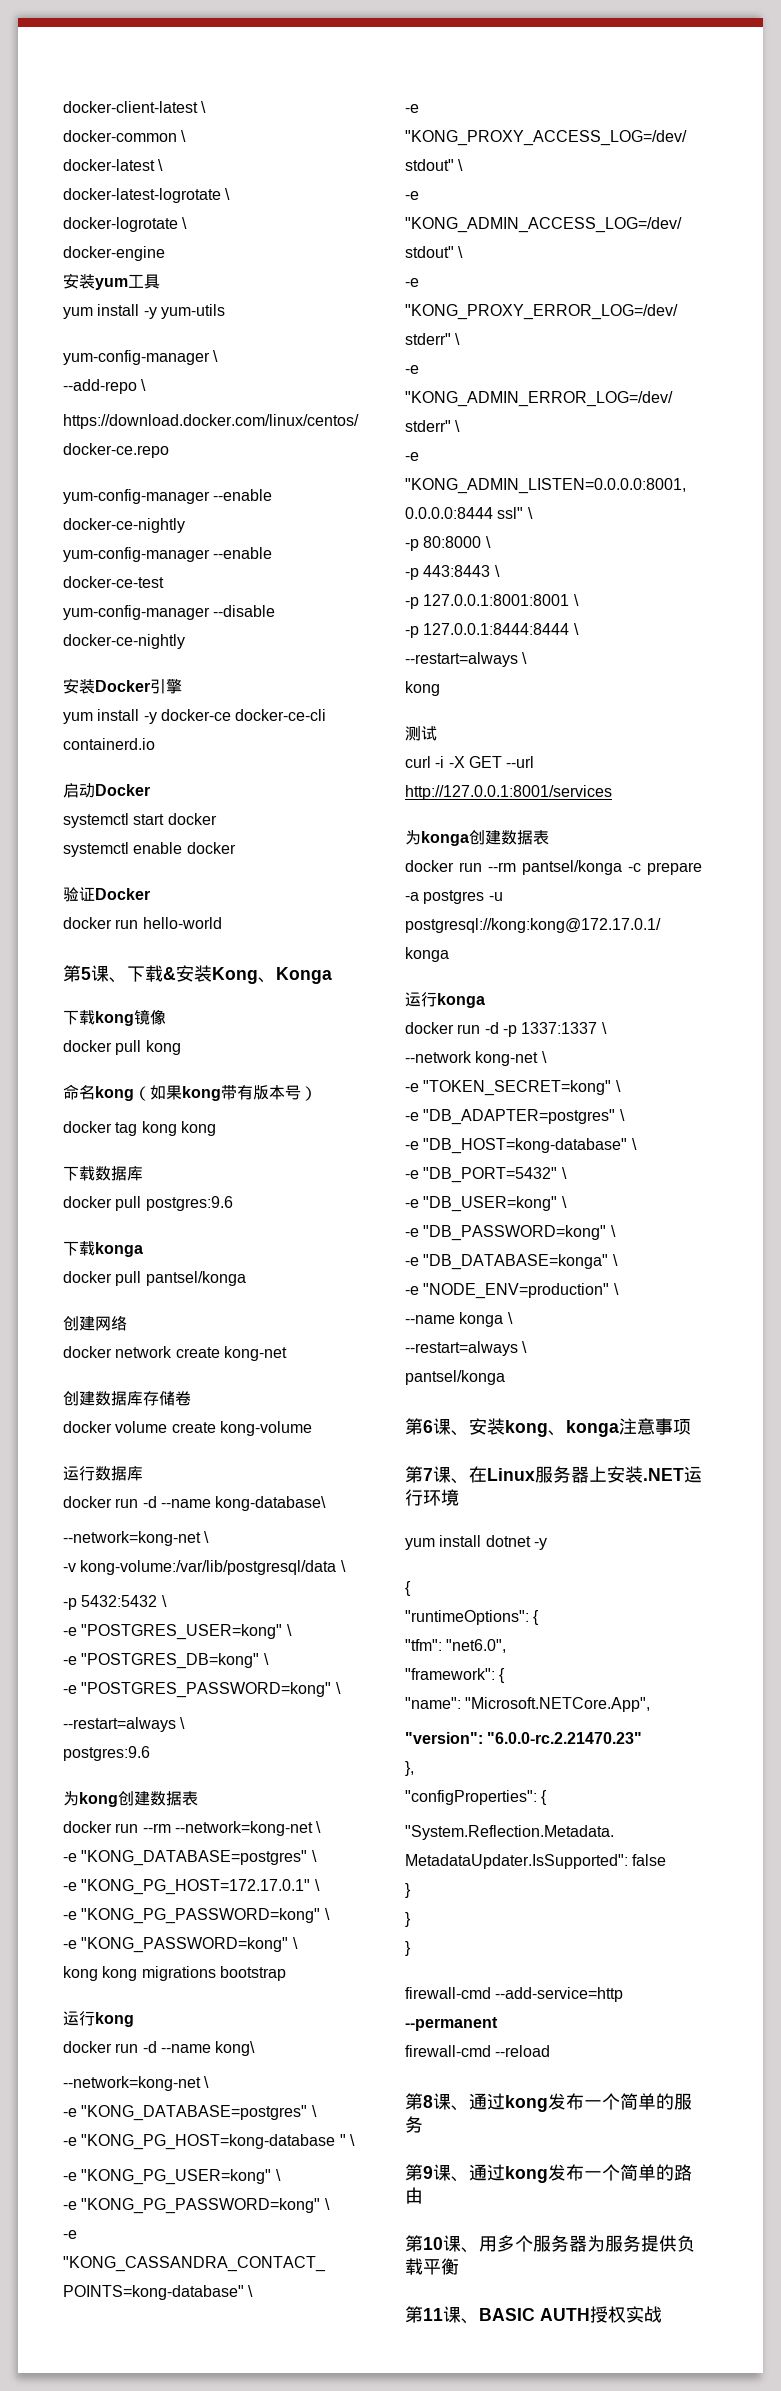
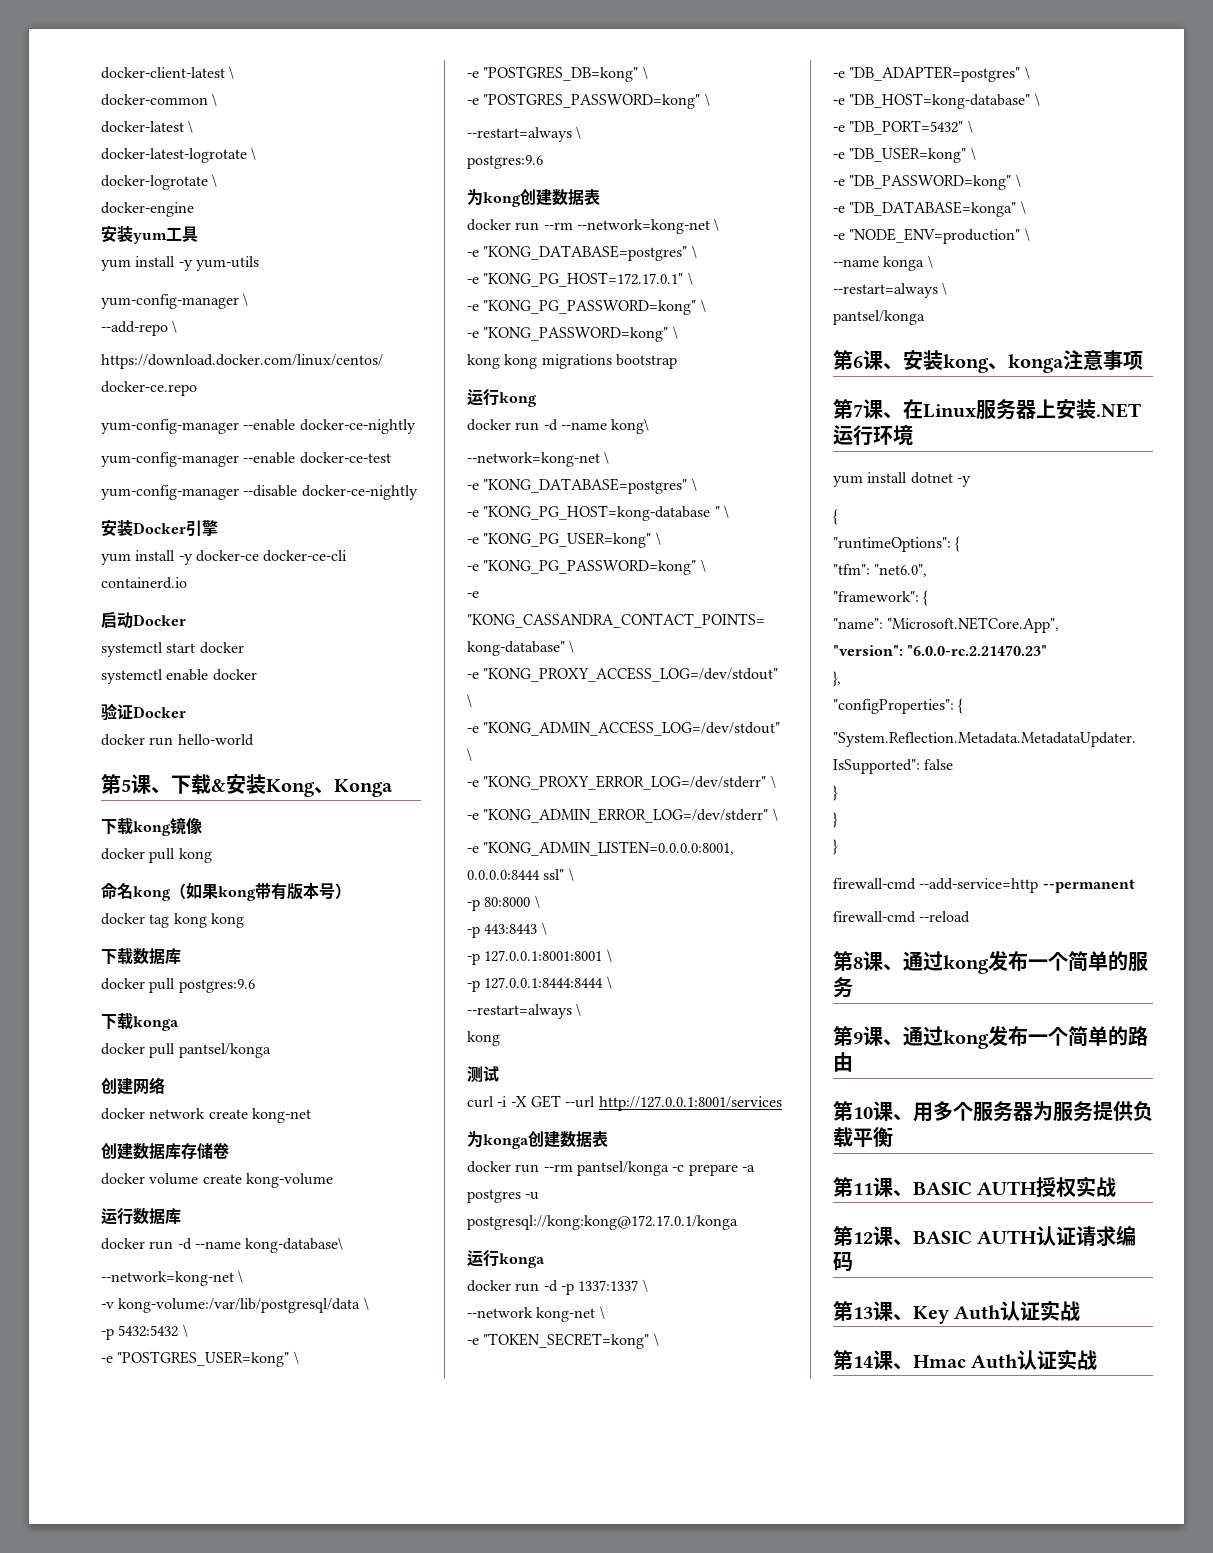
(662, 2314) none -> [833,1225,1137,1247] [833,1251,853,1272] [833,1300,1081,1324] [833,1349,1098,1370] // 第12课、BASIC AUTH认证请求编码 // 第13课、Key Auth认证实战 // 第14课、Hmac Auth认证实战

